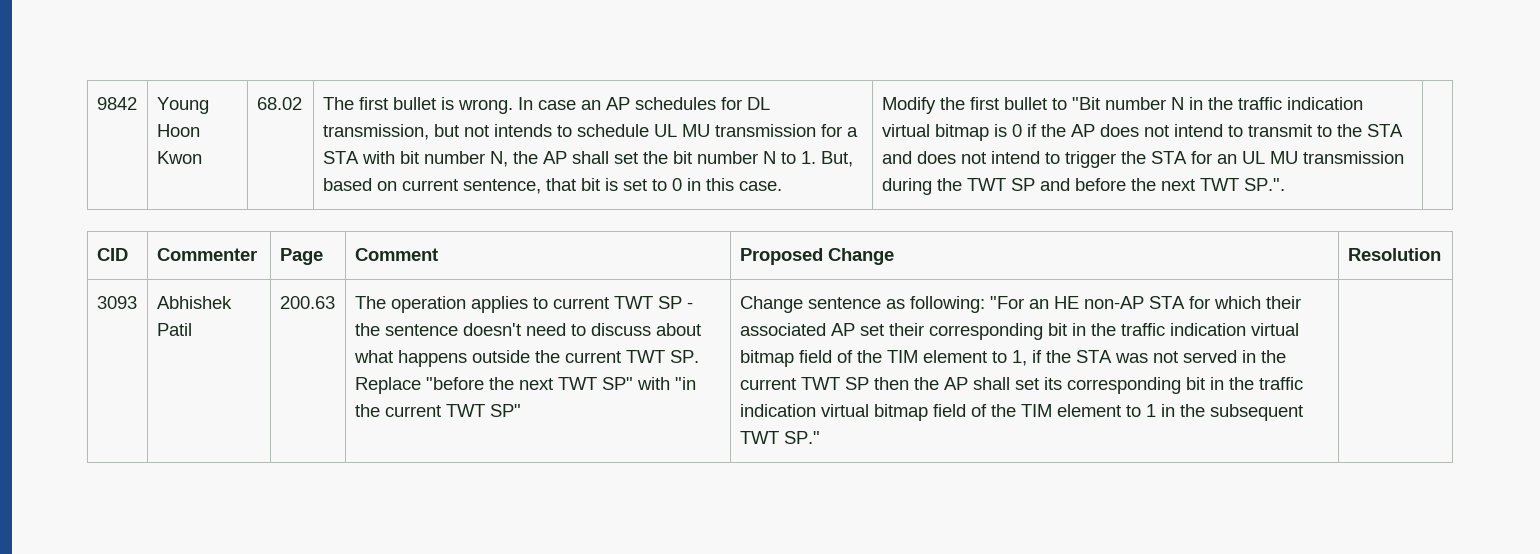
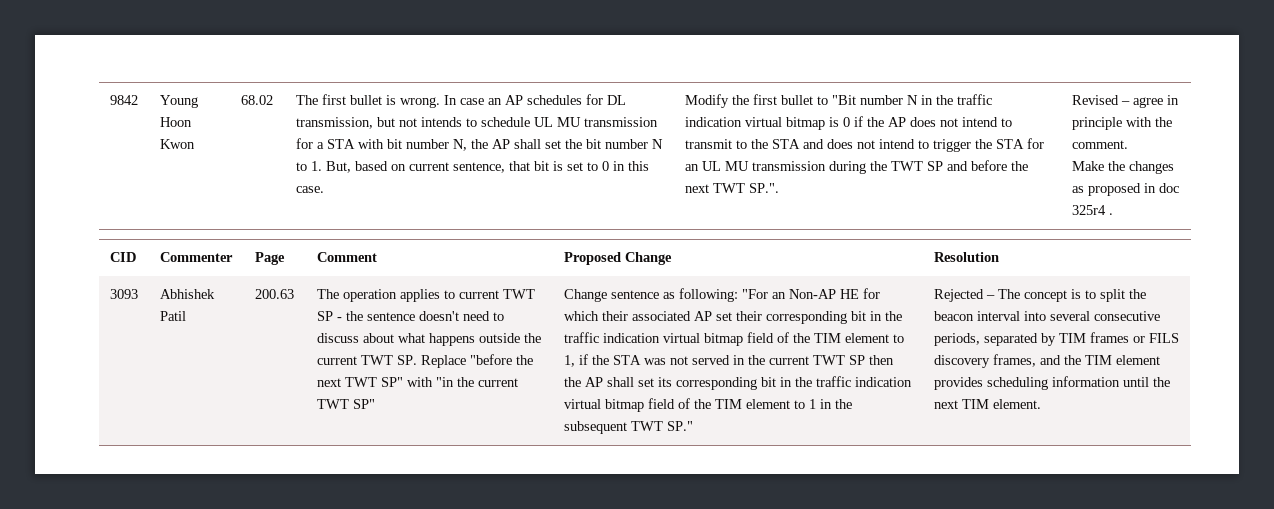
(1285, 184) none -> [1071,95,1179,108] [1071,117,1172,130] [1071,140,1128,149] [1071,161,1174,174] [1071,183,1179,196] [1071,205,1113,215] Revised – agree in principle with the comment. // Make the changes as proposed in doc 325r4 .
[1053,296,1185,309] HE non-AP STA -> [788,289,859,299] Non-AP HE
(820, 437) none -> [933,289,1146,302] [933,311,1160,321] [933,332,1179,346] [933,354,1160,368] [933,376,1170,390] [933,399,1041,409] Rejected – The concept is to split the beacon interval into several consecutive periods, separated by TIM frames or FILS discovery frames, and the TIM element provides scheduling information until the next TIM element.

